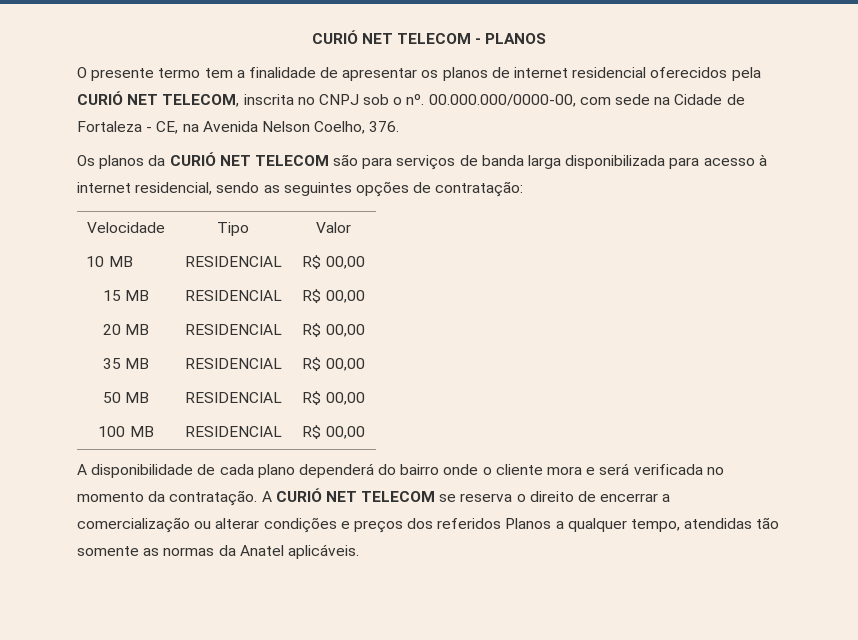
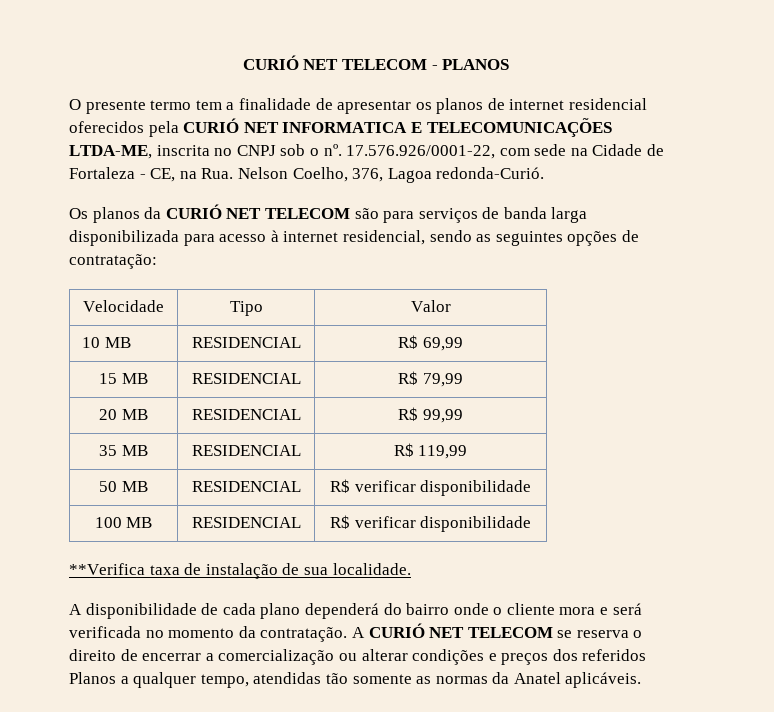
[162,94,240,107] TELECOM, -> [282,118,612,137] [69,145,152,159] INFORMATICA E TELECOMUNICAÇÕES LTDA-ME,
[428,94,576,107] 00.000.000/0000-00, -> [346,145,496,159] 17.576.926/0001-22,
[202,121,258,132] Avenida -> [201,168,234,179] Rua.
[369,121,400,132] 376. -> [352,167,545,183] 376, Lagoa redonda-Curió.
[325,256,365,269] 00,00 -> [422,337,463,351] 69,99
[325,290,365,303] 00,00 -> [422,373,463,387] 79,99
[325,324,365,337] 00,00 -> [422,409,463,423] 99,99
[325,358,365,371] 00,00 -> [418,445,468,459] 119,99
[325,392,365,405] 00,00 -> [354,480,532,496] verificar disponibilidade
[325,426,365,439] 00,00 -> [354,516,532,532] [69,563,411,579] verificar disponibilidade // **Verifica taxa de instalação de sua localidade.

